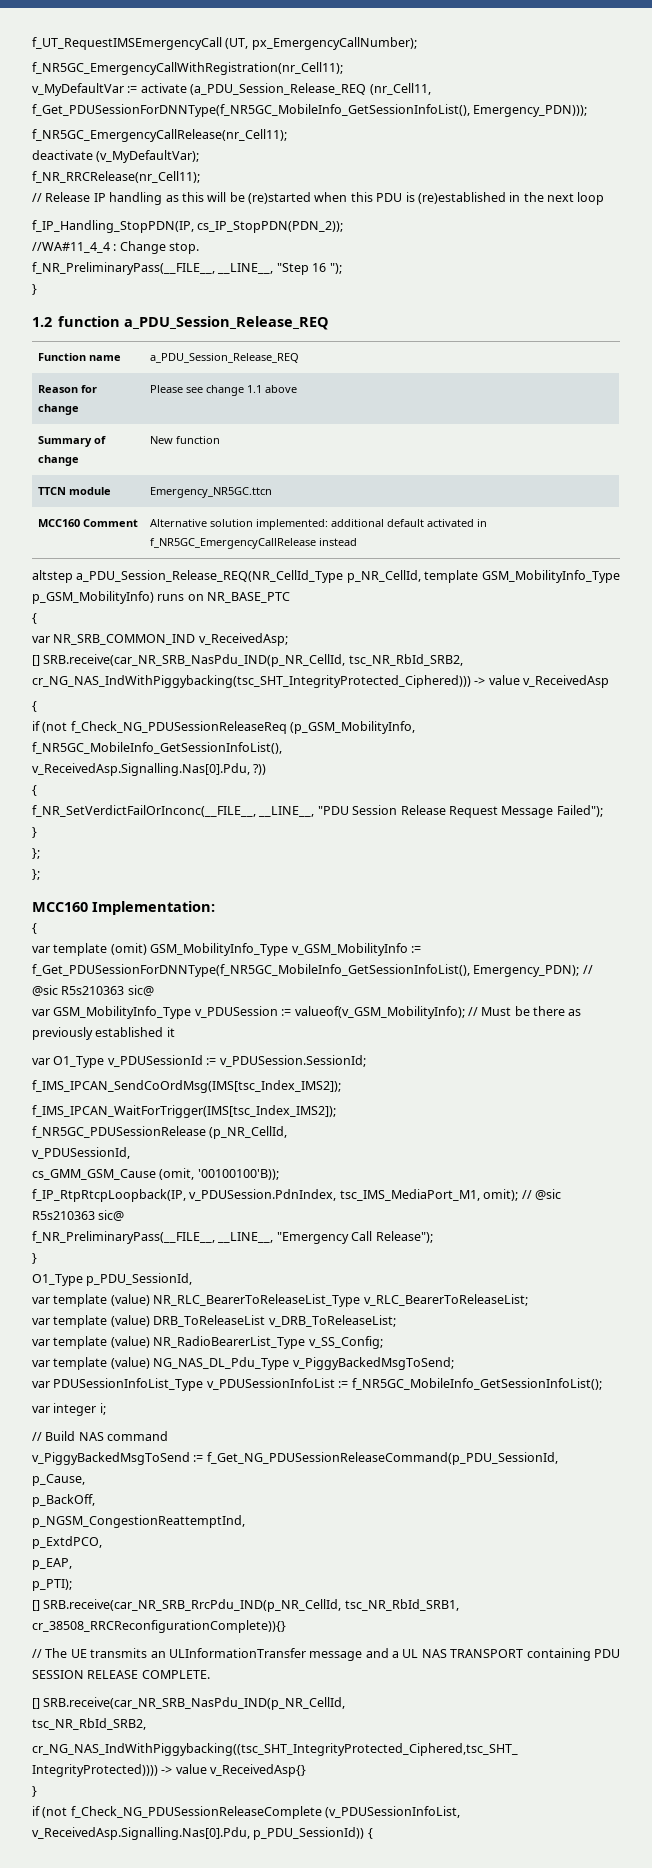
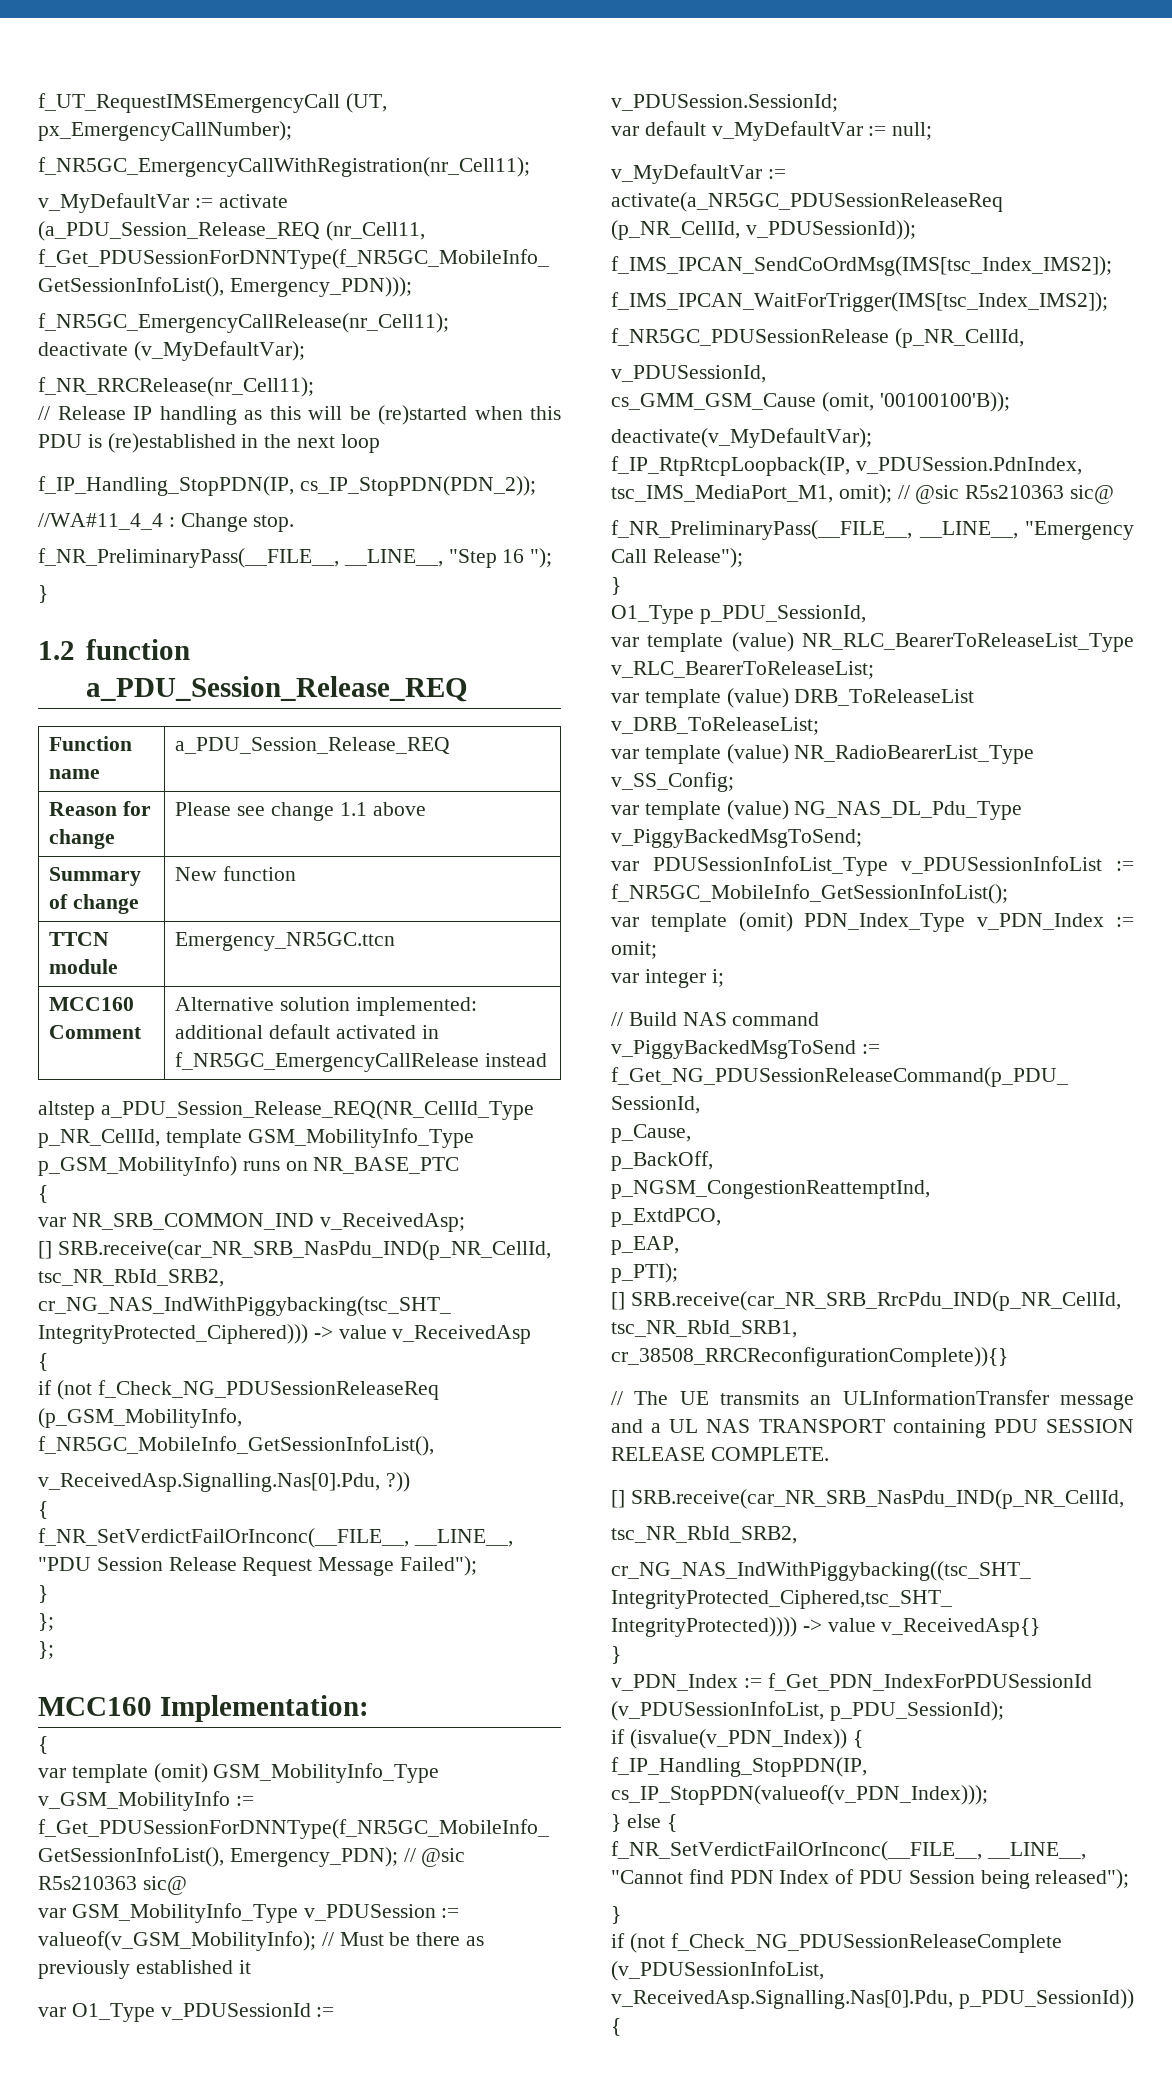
(366, 1061) none -> [611,121,933,141] [611,164,786,184] [611,192,1003,212] [611,220,916,240] // var default v_MyDefaultVar := null; // v_MyDefaultVar := activate(a_NR5GC_PDUSessionReleaseReq (p_NR_CellId, v_PDUSessionId));
(279, 1174) none -> [611,428,872,448] // deactivate(v_MyDefaultVar);
(602, 1384) none -> [611,912,1134,932] [611,941,657,959] // var template (omit) PDN_Index_Type v_PDN_Index := omit;
(37, 1791) none -> [611,1673,1092,1691] [611,1701,1004,1721] [611,1729,863,1749] [611,1757,867,1777] [611,1785,988,1805] [611,1814,677,1832] [611,1841,1086,1861] [611,1869,1130,1889] [611,1906,621,1924] // v_PDN_Index := f_Get_PDN_IndexForPDUSessionId (v_PDUSessionInfoList, p_PDU_SessionId); // if (isvalue(v_PDN_Index)) { // f_IP_Handling_StopPDN(IP, cs_IP_StopPDN(valueof(v_PDN_Index))); // } else { // f_NR_SetVerdictFailOrInconc(__FILE__, __LINE__, "Cannot find PDN Index of PDU Session being released"); // }

